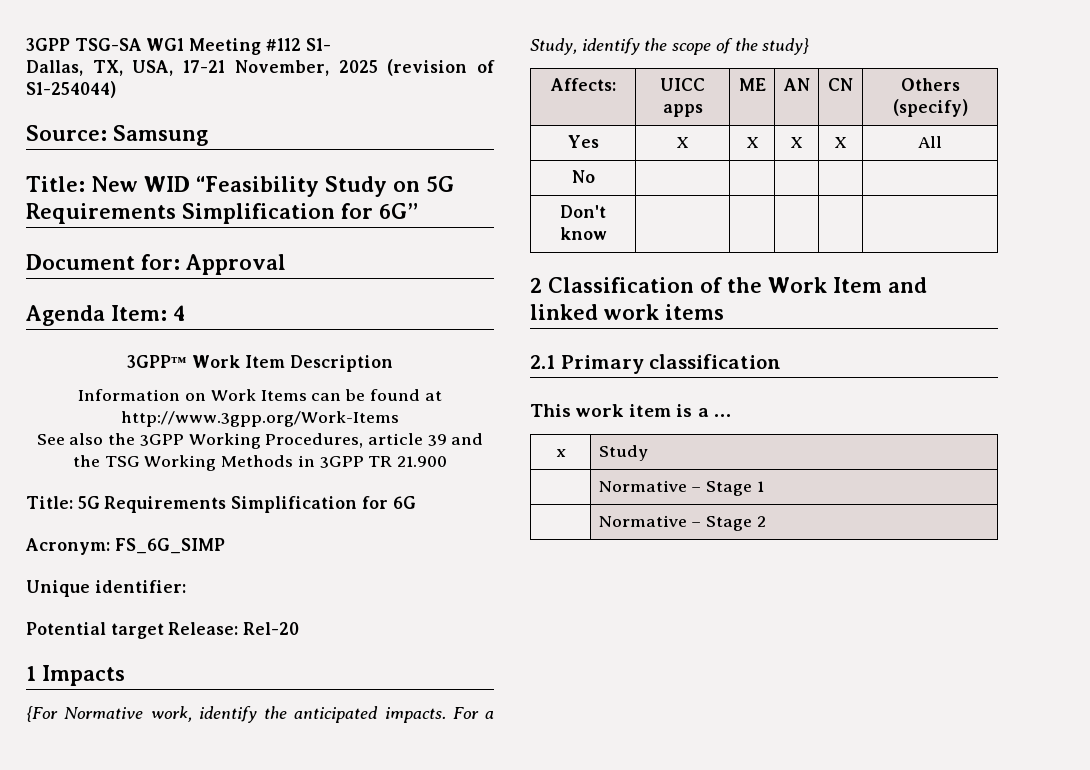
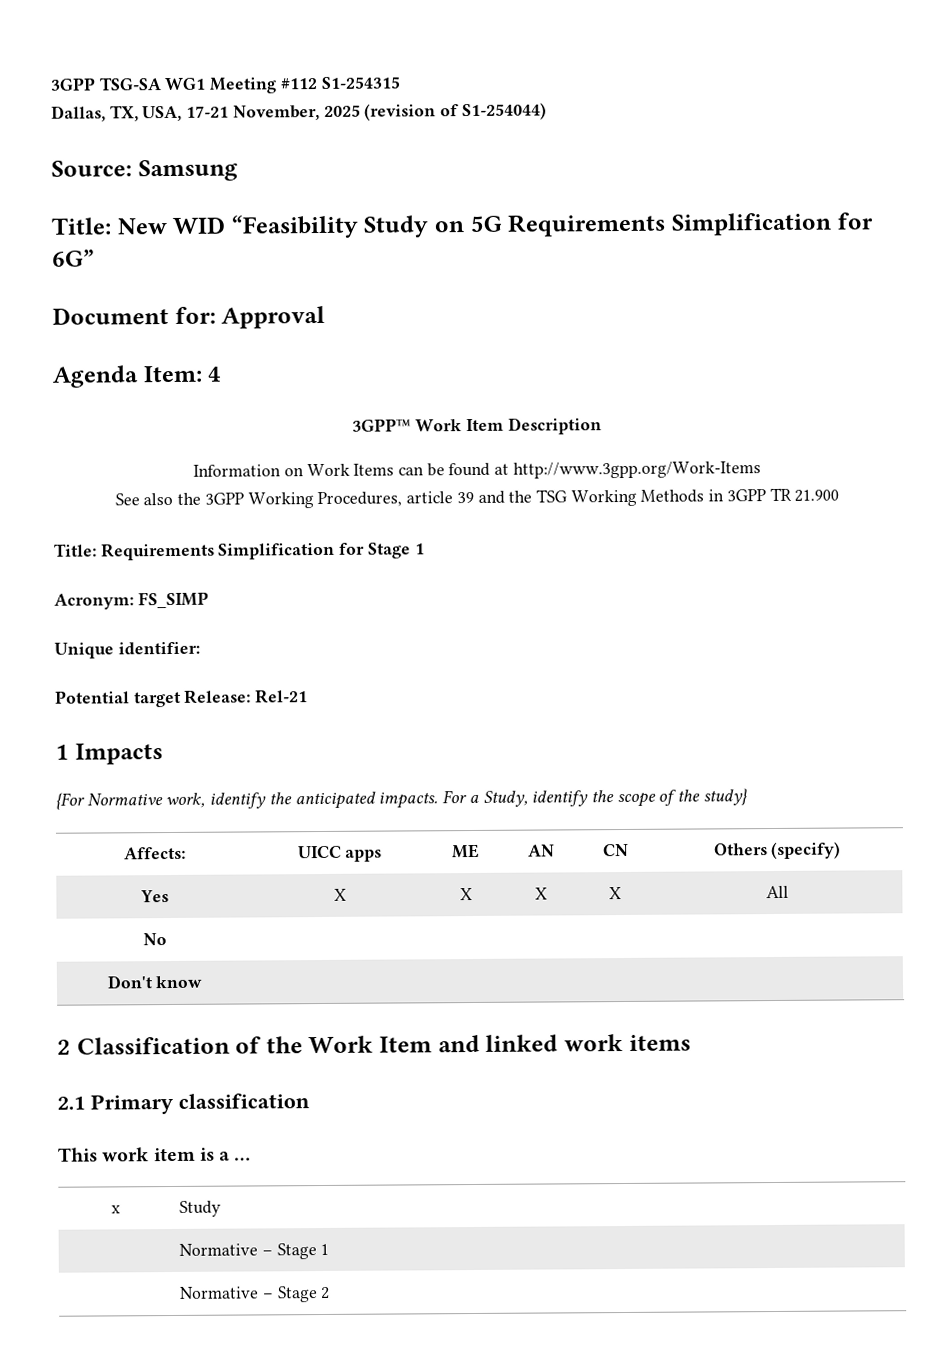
[305,38,331,51] S1- -> [320,76,401,89] S1-254315
[77,496,416,513] 5G Requirements Simplification for 6G -> [100,542,425,561] Requirements Simplification for Stage 1
[114,538,225,554] FS_6G_SIMP -> [137,591,209,609] FS_SIMP
[243,622,300,635] Rel-20 -> [255,689,309,704] Rel-21

